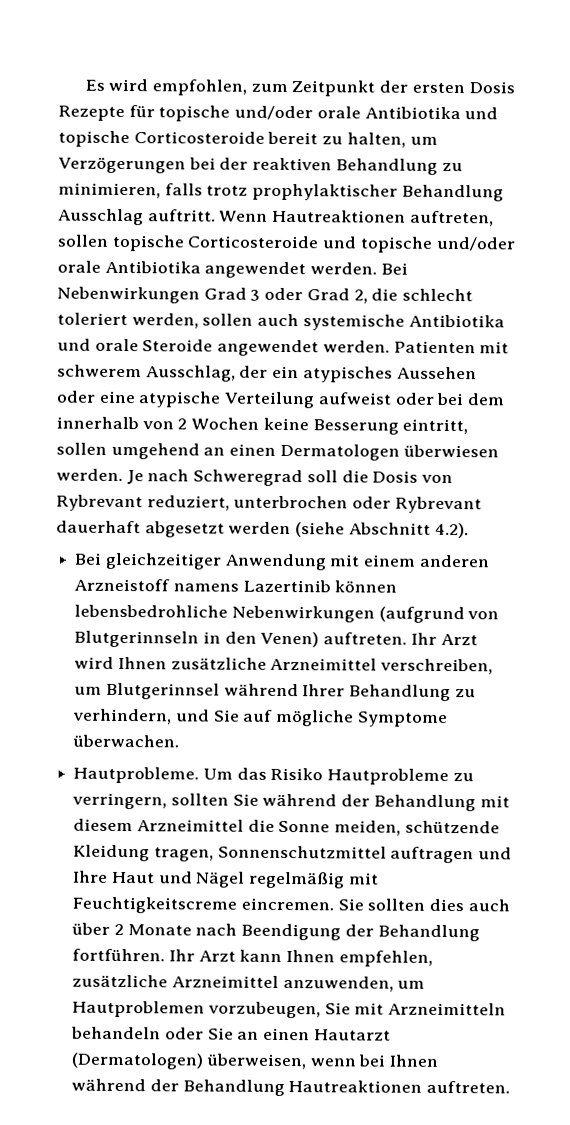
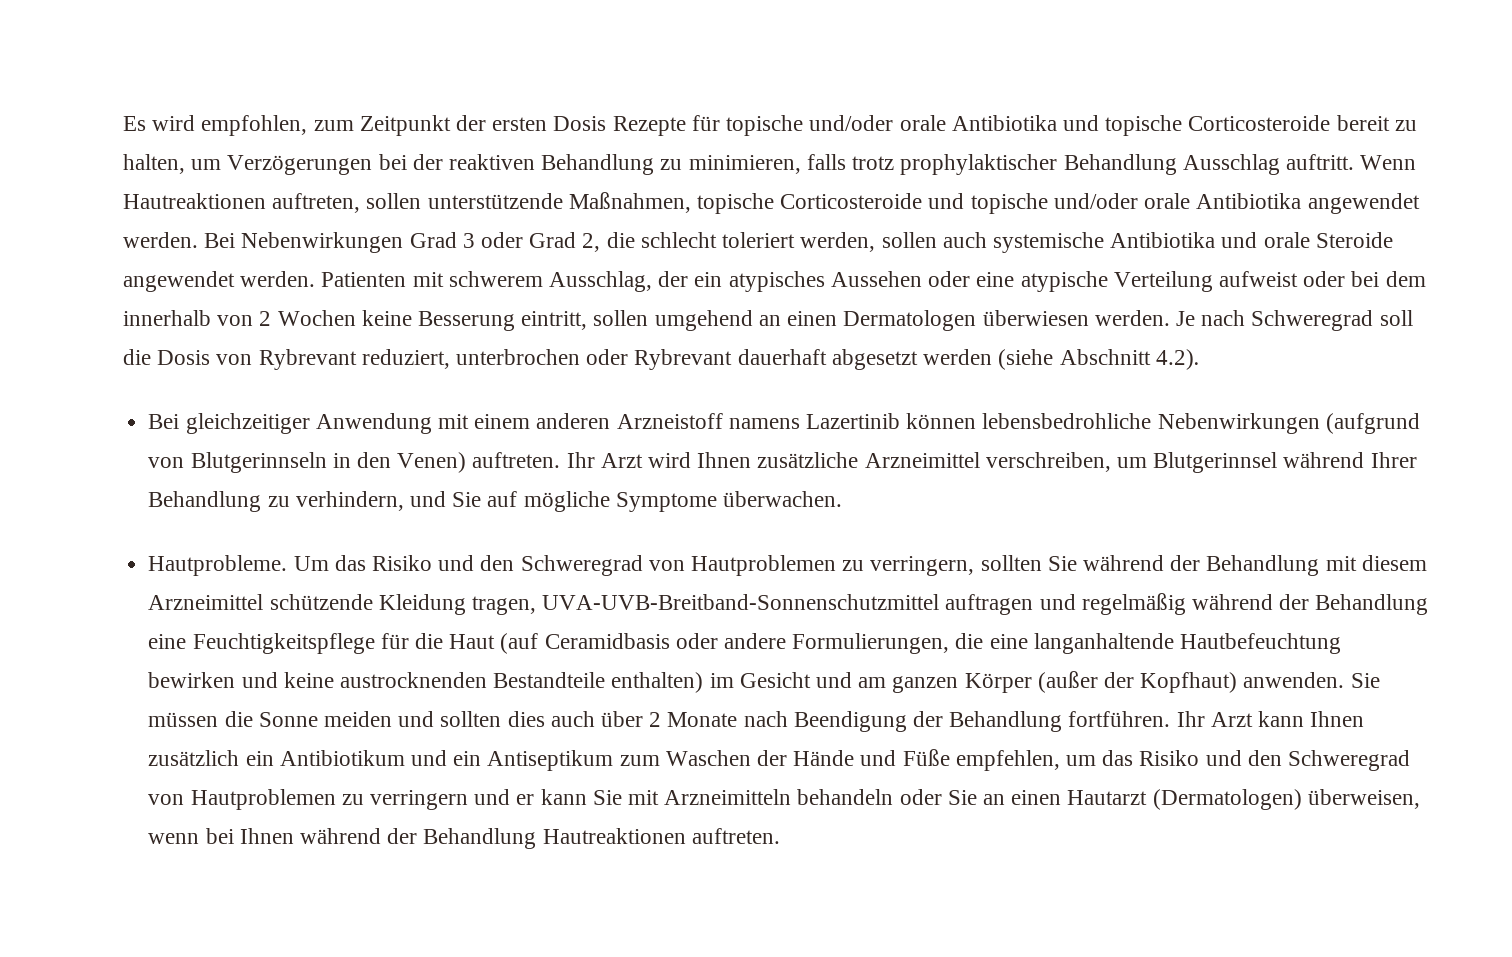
(108, 240) none -> [427,192,691,213] unterstützende Maßnahmen,
[327,768,450,786] Hautprobleme -> [438,555,836,576] und den Schweregrad von Hautproblemen
[247,819,402,836] die Sonne meiden, -> (264, 602) none
[217,845,387,859] Sonnenschutzmittel -> [542,594,940,610] UVA-UVB-Breitband-Sonnenschutzmittel
[73,870,379,889] [72,896,364,914] Ihre Haut und Nägel regelmäßig mit Feuchtigkeitscreme eincremen. Sie -> [1081,593,1429,615] [148,633,1342,654] [148,671,1380,693] [148,711,435,727] regelmäßig während der Behandlung eine Feuchtigkeitspflege für die Haut (auf Ceramidbasis oder andere Formulierungen, die eine langanhaltende Hautbefeuchtung bewirken und keine austrocknenden Bestandteile enthalten) im Gesicht und am ganzen Körper (außer der Kopfhaut) anwenden. Sie müssen die Sonne meiden und
[338,950,433,967] [72,974,426,992] [72,1000,321,1019] empfehlen, zusätzliche Arzneimittel anzuwenden, um Hautproblemen vorzubeugen, -> [148,749,1411,771] [148,789,587,810] zusätzlich ein Antibiotikum und ein Antiseptikum zum Waschen der Hände und Füße empfehlen, um das Risiko und den Schweregrad von Hautproblemen zu verringern und er kann

